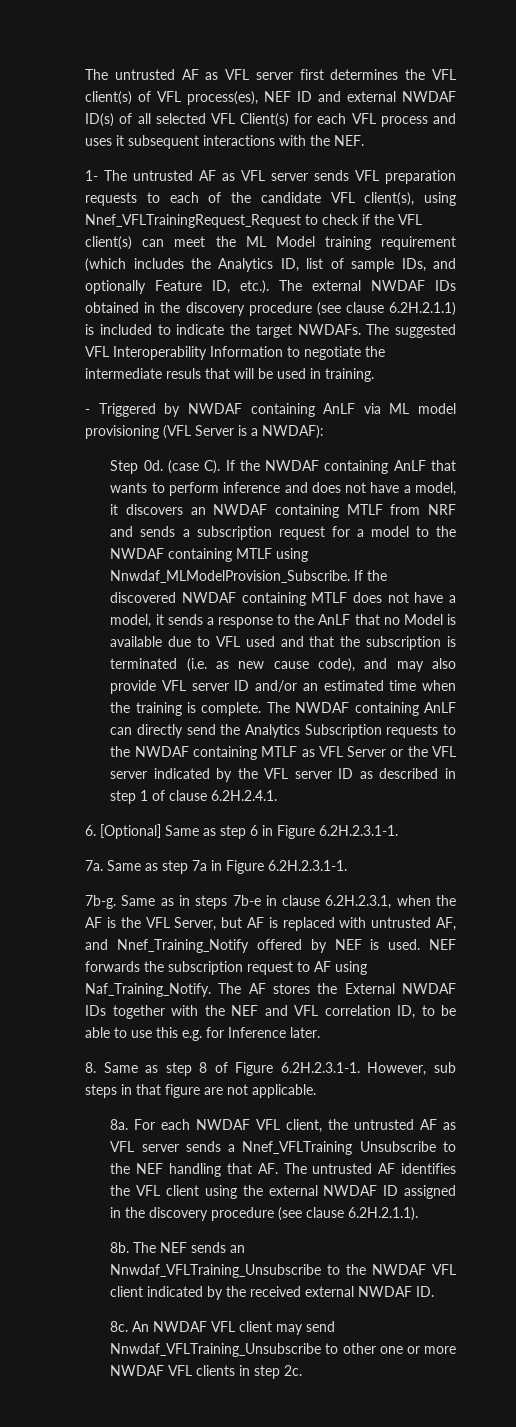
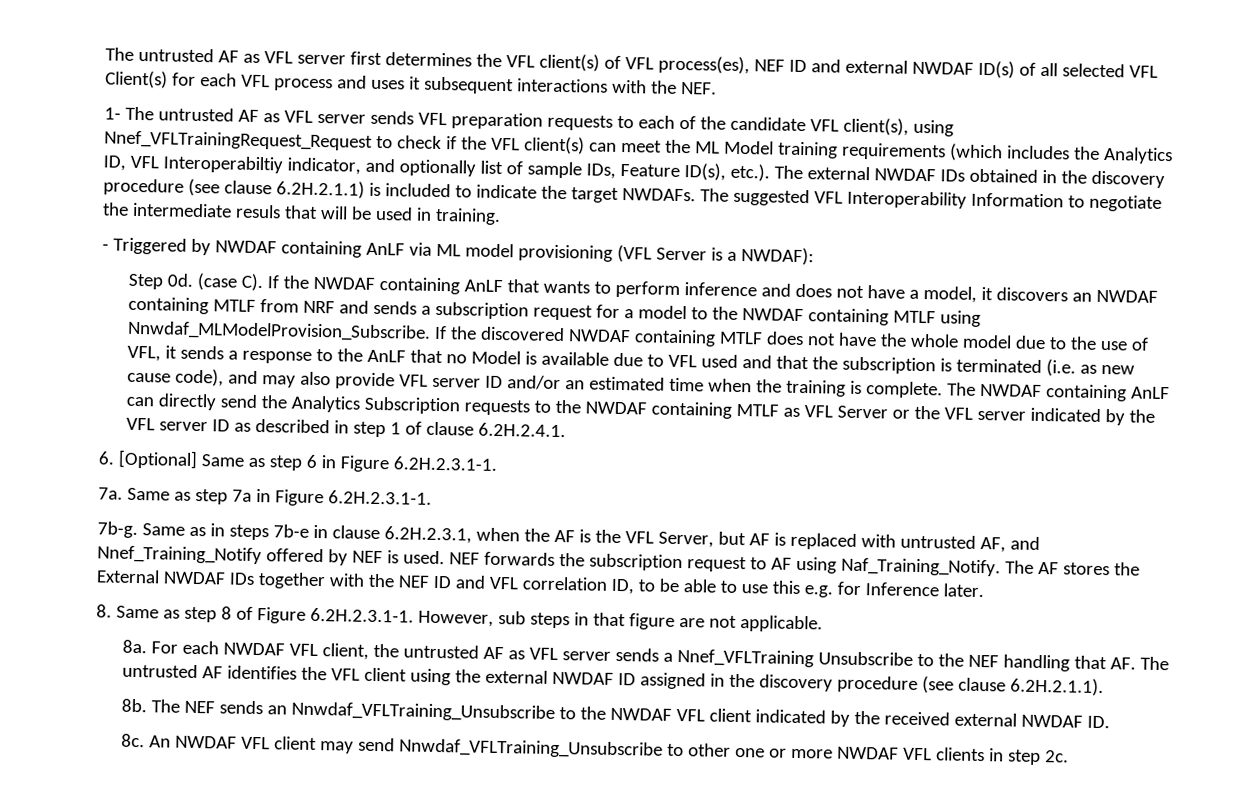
[381,236,456,250] requirement -> [841,142,947,161] requirements
[306,258,457,272] [85,280,231,294] list of sample IDs, and optionally Feature ID, -> [130,155,727,181] VFL Interoperabiltiy indicator, and optionally list of sample IDs, Feature ID(s),
[449,595,457,603] [110,614,152,628] a model, -> [880,333,1150,351] [127,345,162,362] the whole model due to the use of VFL,
(259, 1010) none -> [433,575,453,589] ID

